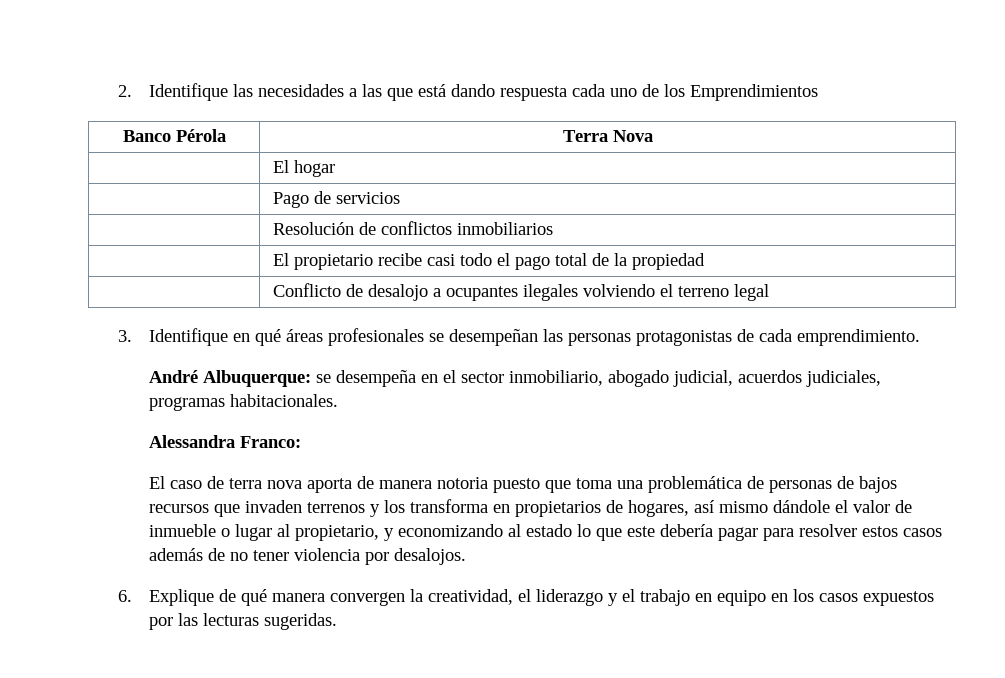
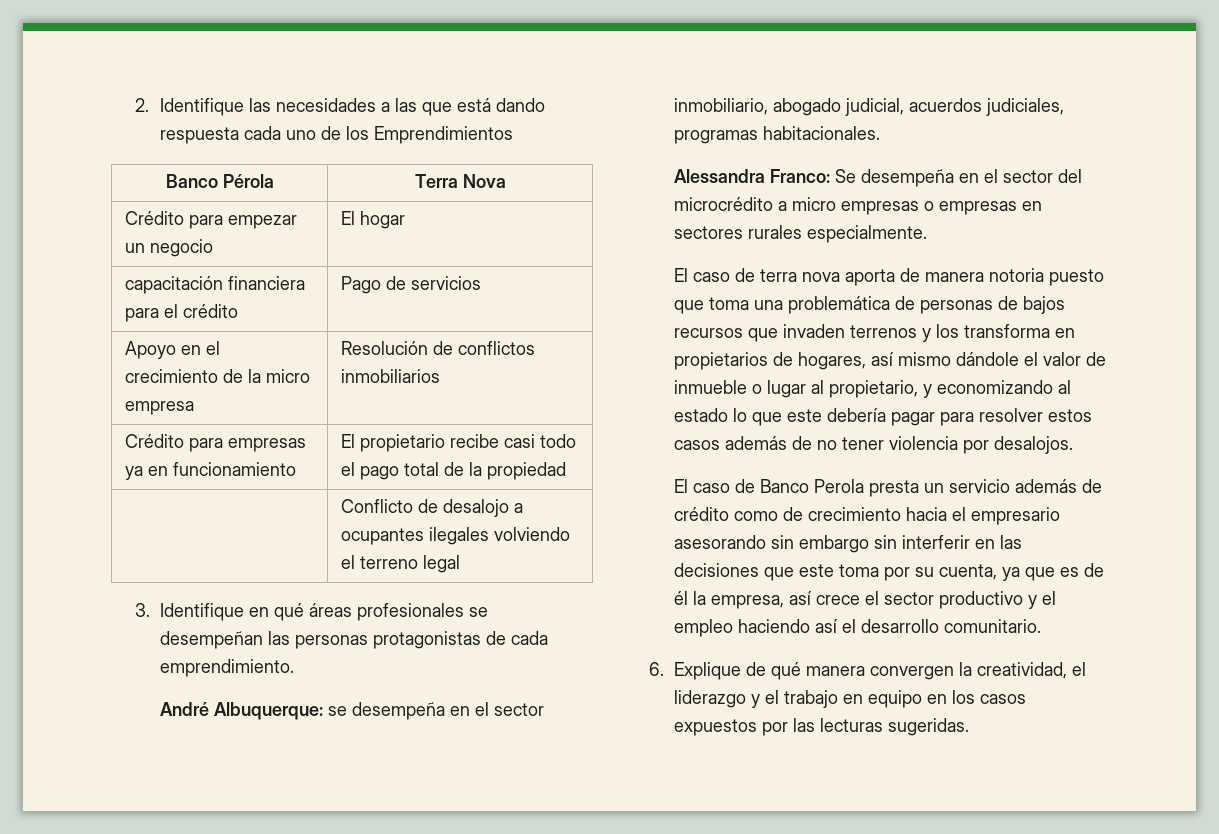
[272,160,335,177] [272,191,400,208] [272,221,553,235] | El hogar // | Pago de servicios // | Resolución de conflictos inmobiliarios // -> [124,211,297,229] [124,239,213,257] [340,211,405,229] [124,276,305,294] [124,304,238,322] [340,276,481,294] [124,341,220,359] [124,369,310,383] [124,401,194,415] [340,341,535,355] [340,369,440,383] [124,434,306,452] [124,462,296,480] Crédito para empezar un negocio | El hogar // capacitación financiera para el crédito | Pago de servicios // Apoyo en el crecimiento de la micro empresa | Resolución de conflictos inmobiliarios // Crédito para empresas ya en funcionamiento
(301, 442) none -> [834,169,1082,187] [673,197,1042,215] [673,225,927,243] Se desempeña en el sector del microcrédito a micro empresas o empresas en sectores rurales especialmente.
(466, 556) none -> [673,479,1102,497] [673,507,1060,525] [673,535,1022,553] [673,563,1104,581] [673,591,1056,609] [673,619,1041,637] // El caso de Banco Perola presta un servicio además de crédito como de crecimiento hacia el empresario asesorando sin embargo sin interferir en las decisiones que este toma por su cuenta, ya que es de él la empresa, así crece el sector productivo y el empleo haciendo así el desarrollo comunitario.

